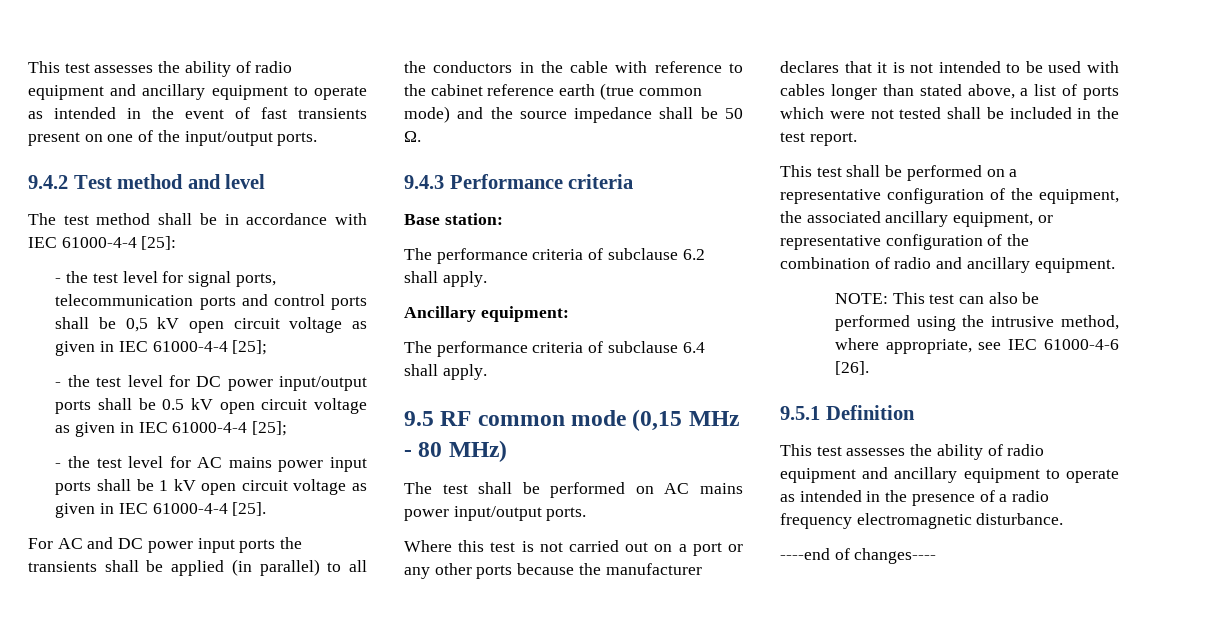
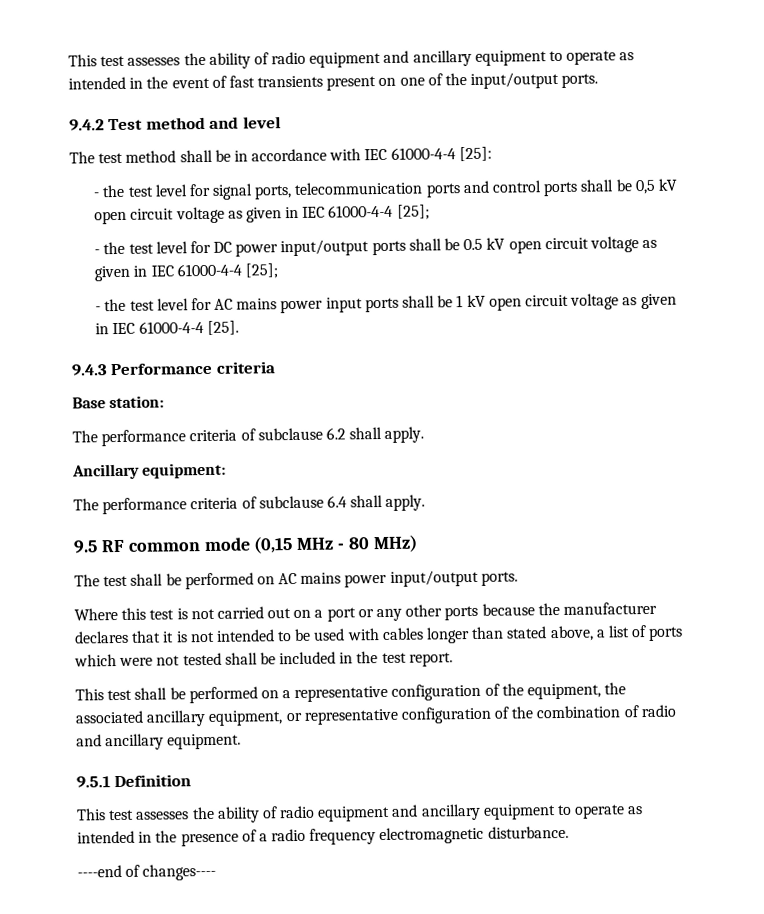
[28,537,303,553] [28,559,368,576] [404,61,743,73] [404,83,702,100] [404,106,743,123] [404,131,421,142] // For AC and DC power input ports the transients shall be applied (in parallel) to all the conductors in the cable with reference to the cabinet reference earth (true common mode) and the source impedance shall be 50 Ω. -> (239, 327) none
[834,292,1040,304] [834,315,1119,331] [834,338,1119,354] [834,361,869,375] // NOTE: This test can also be performed using the intrusive method, where appropriate, see IEC 61000-4-6 [26]. -> (242, 741) none

